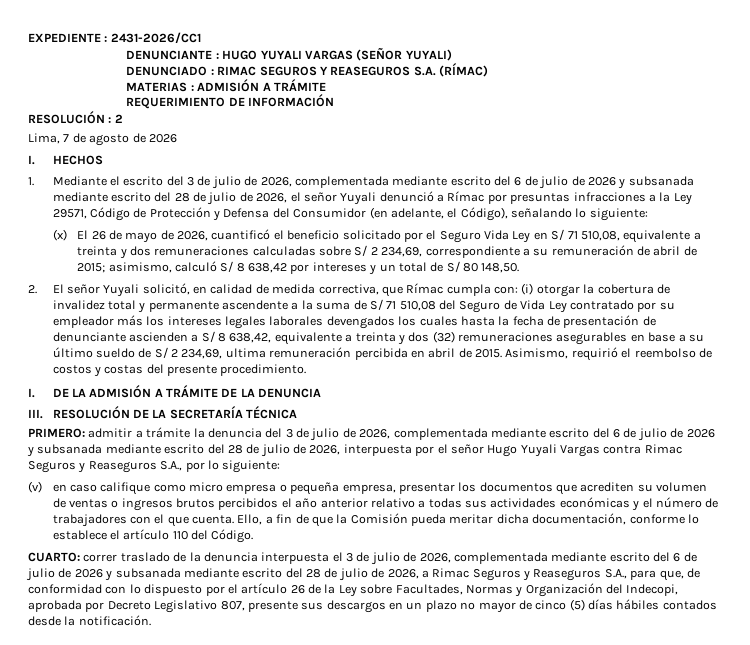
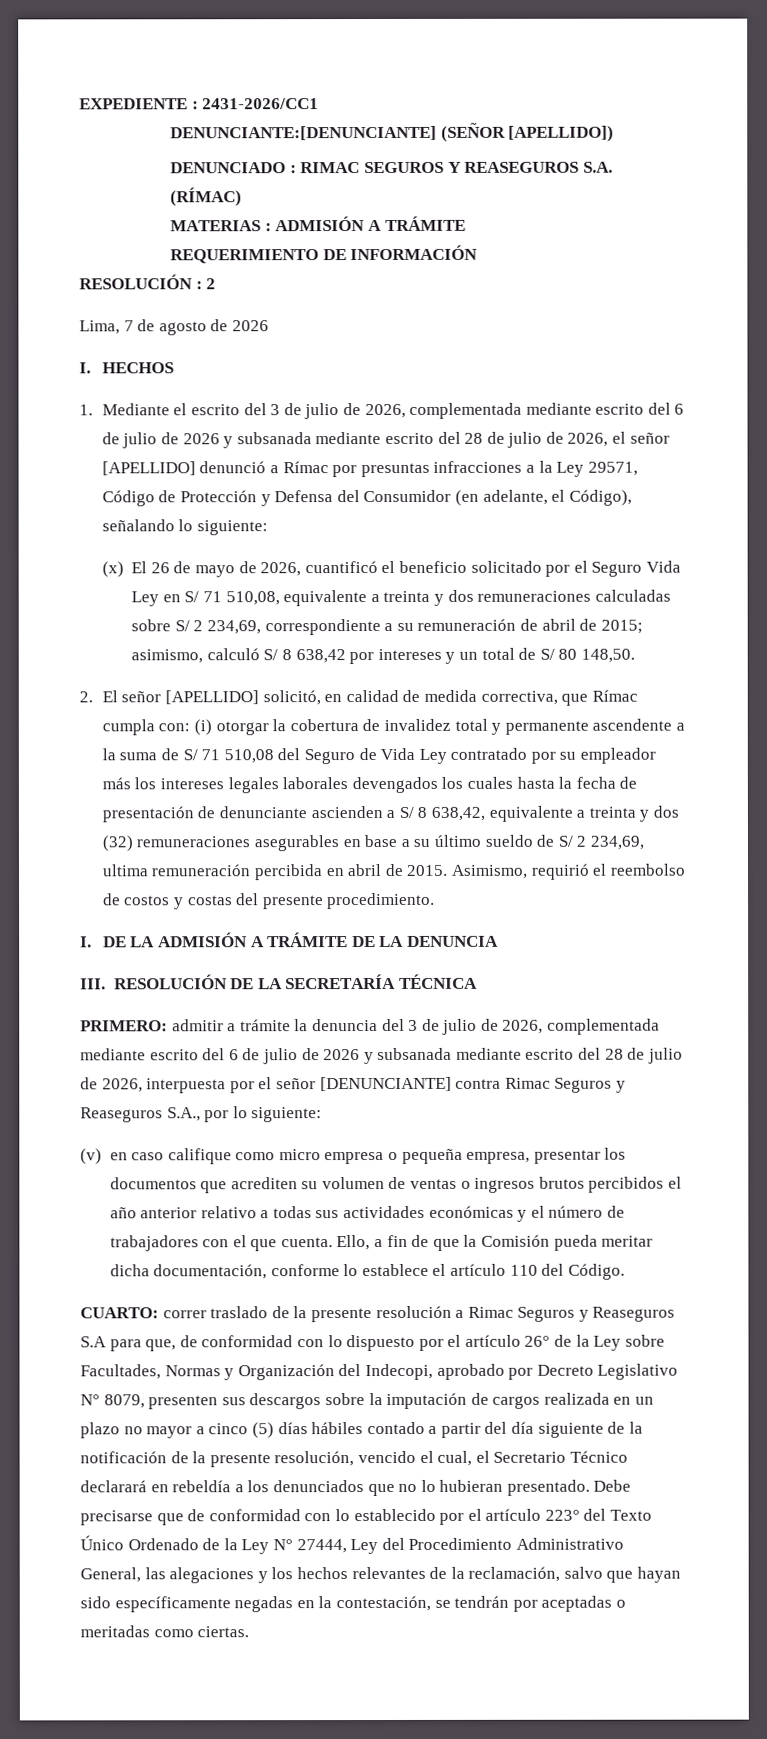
[126,47,452,61] DENUNCIANTE : HUGO YUYALI VARGAS (SEÑOR YUYALI) -> [170,122,615,142] DENUNCIANTE:[DENUNCIANTE] (SEÑOR [APELLIDO])
[340,192,377,205] Yuyali -> [101,461,196,476] [APELLIDO]
[103,284,140,297] Yuyali -> [164,690,259,705] [APELLIDO]
[487,444,600,457] Hugo Yuyali Vargas -> [319,1076,452,1092] [DENUNCIANTE]
[203,552,697,565] [26,568,419,581] denuncia interpuesta el 3 de julio de 2026, complementada mediante escrito del 6 de julio de 2026 y subsanada mediante escrito del 28 de julio de 2026, -> [310,1305,452,1323] presente resolución
[604,569,627,579] S.A., -> [80,1336,107,1348] S.A
[290,585,305,594] 26 -> [524,1335,551,1347] 26°
[28,600,82,612] aprobada -> [436,1363,505,1380] aprobado
[220,600,386,613] 807, presente sus descargos -> [80,1392,610,1410] N° 8079, presenten sus descargos sobre la imputación de cargos realizada
[518,600,532,610] de -> [195,1426,205,1435] a
[662,600,717,610] [28,615,151,626] contados desde la notificación. -> [366,1421,643,1438] [80,1450,628,1468] [80,1479,632,1497] [80,1508,653,1526] [80,1535,624,1555] [80,1566,682,1584] [80,1595,626,1613] [80,1625,250,1638] contado a partir del día siguiente de la notificación de la presente resolución, vencido el cual, el Secretario Técnico declarará en rebeldía a los denunciados que no lo hubieran presentado. Debe precisarse que de conformidad con lo establecido por el artículo 223° del Texto Único Ordenado de la Ley N° 27444, Ley del Procedimiento Administrativo General, las alegaciones y los hechos relevantes de la reclamación, salvo que hayan sido específicamente negadas en la contestación, se tendrán por aceptadas o meritadas como ciertas.

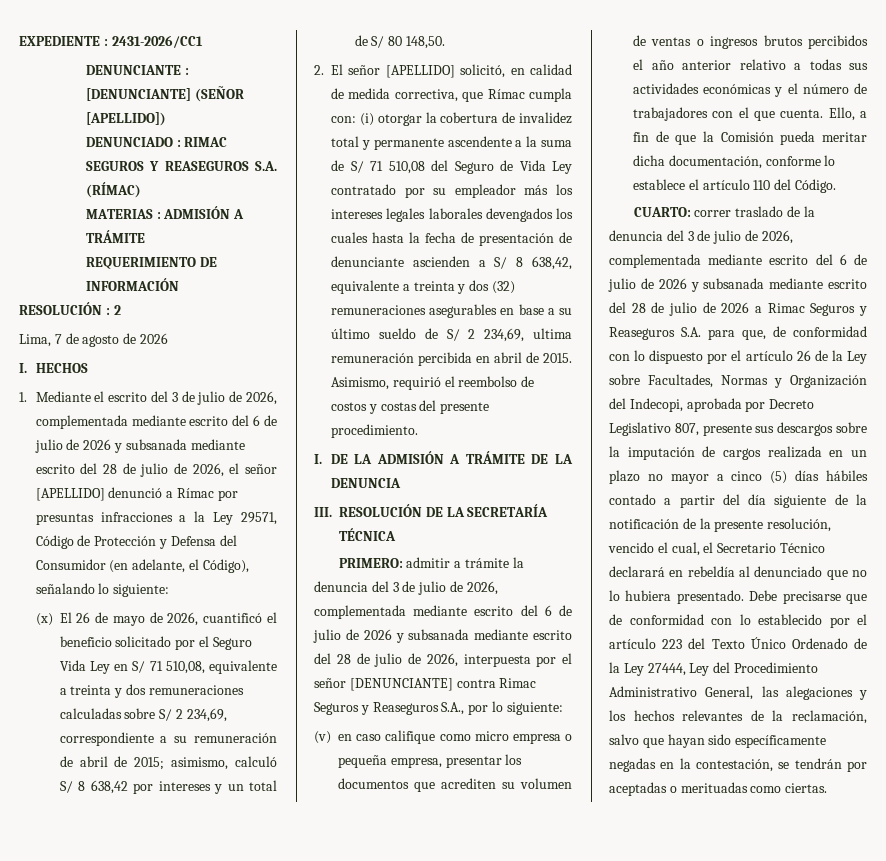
[170,125,438,141] DENUNCIANTE:[DENUNCIANTE] -> [85,65,189,75] [85,88,191,101] DENUNCIANTE : [DENUNCIANTE]
[310,1305,452,1323] presente resolución -> [609,230,793,244] [609,254,867,268] [608,278,867,292] [609,302,750,316] denuncia del 3 de julio de 2026, complementada mediante escrito del 6 de julio de 2026 y subsanada mediante escrito del 28 de julio de 2026
[80,1336,107,1348] S.A -> [681,327,701,337] S.A.
[524,1335,551,1347] 26° -> [796,350,811,361] 26
[436,1363,505,1380] aprobado -> [686,398,742,412] aprobada
[80,1394,219,1410] N° 8079, presenten -> [674,423,752,436] 807, presente
[234,1480,364,1493] a los denunciados -> [739,566,823,577] al denunciado
[439,1479,504,1492] hubieran -> [625,590,672,601] hubiera
[544,1509,580,1521] 223° -> [662,639,683,649] 223
[272,1539,293,1551] N° -> (644, 669) none
[80,1625,150,1638] meritadas -> [680,782,748,793] merituadas

